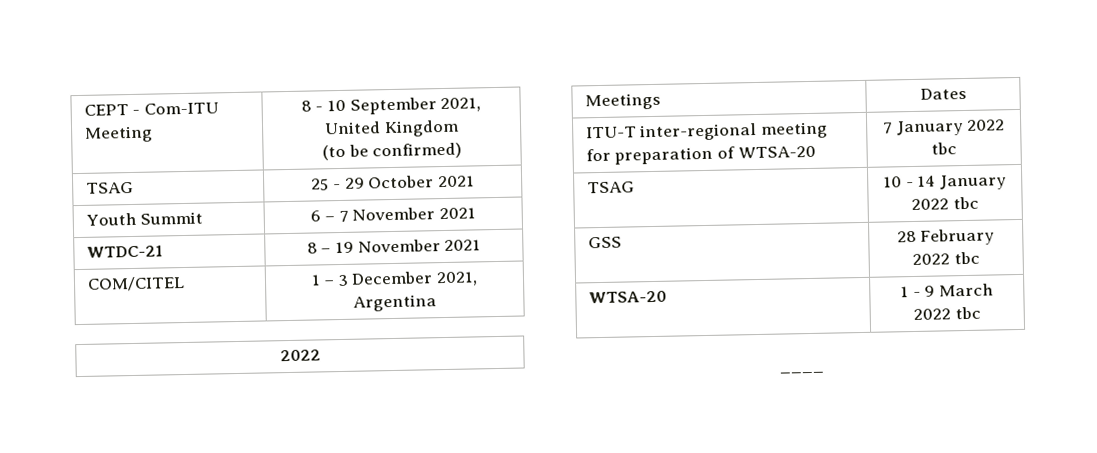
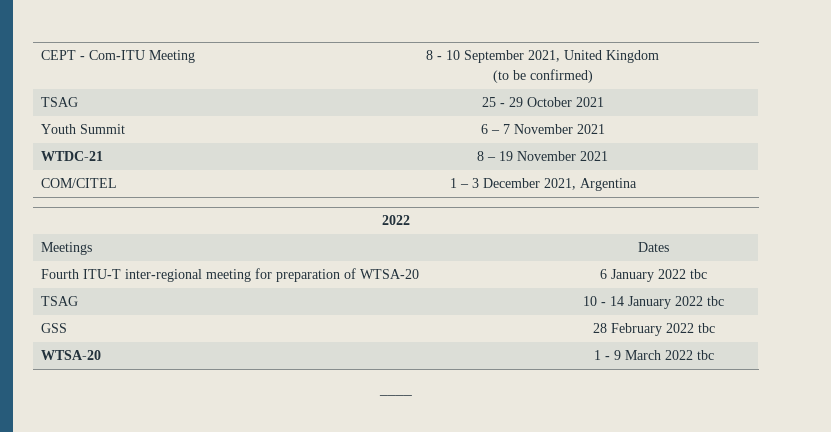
(967, 93) none -> [41,269,80,279] Fourth
[882,122,893,134] 7 -> [600,269,607,279] 6

